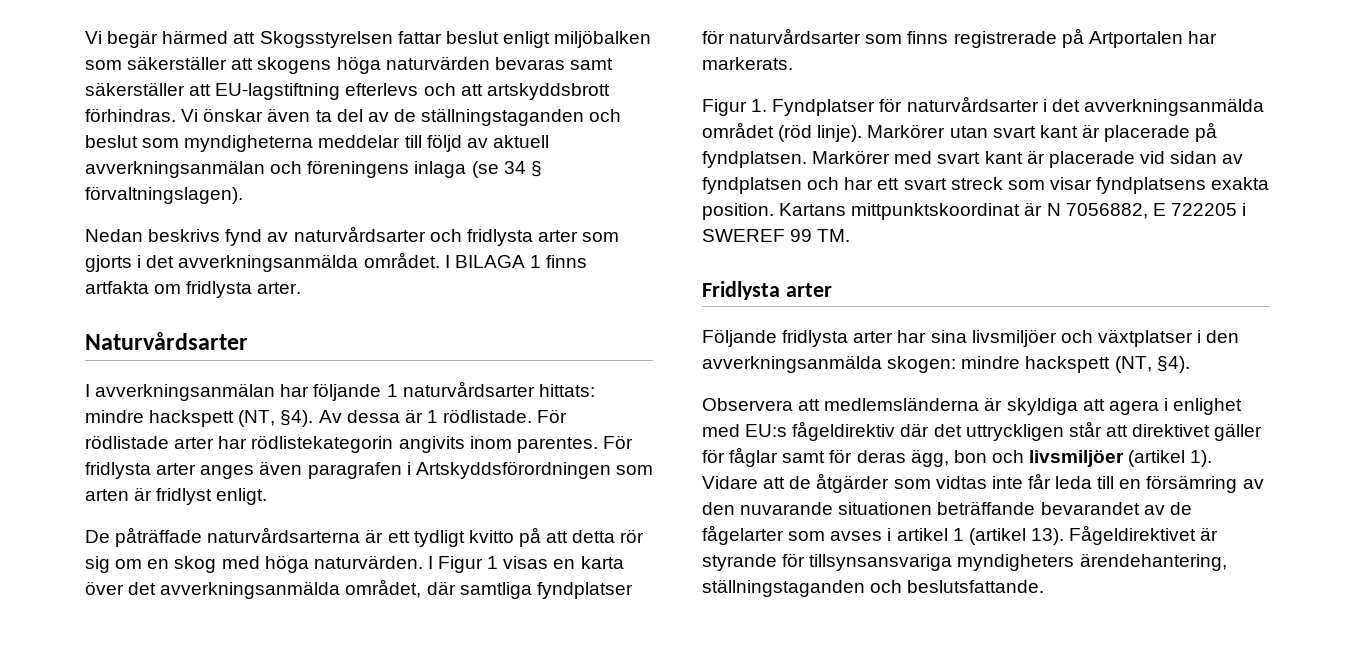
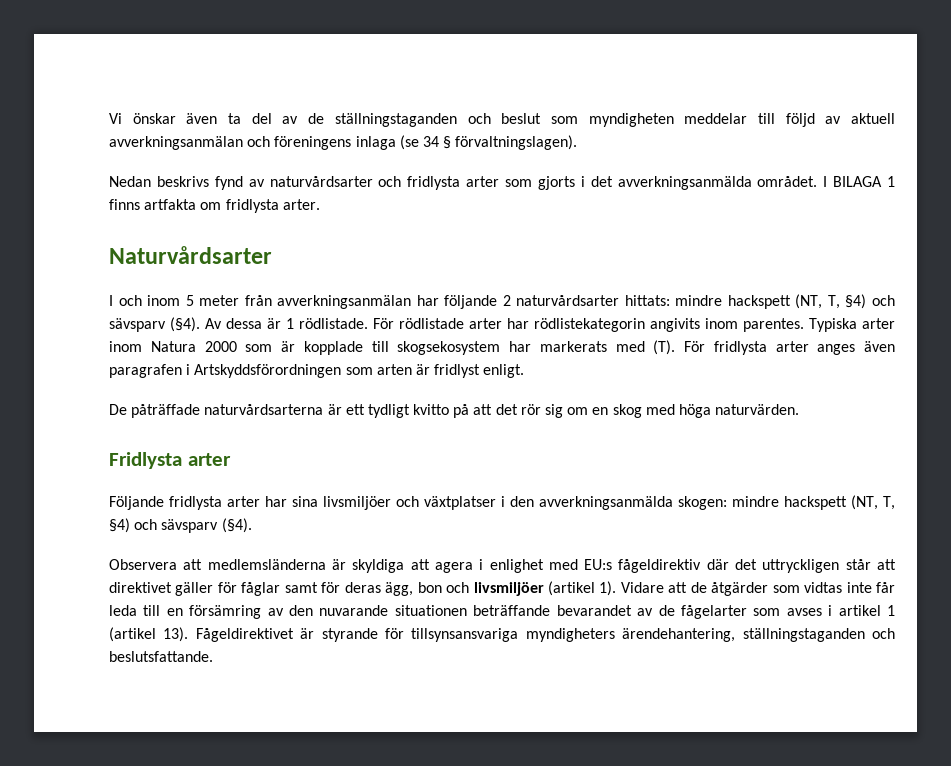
[85,30,652,48] [85,56,613,74] [85,82,610,100] [85,108,199,122] Vi begär härmed att Skogsstyrelsen fattar beslut enligt miljöbalken som säkerställer att skogens höga naturvärden bevaras samt säkerställer att EU-lagstiftning efterlevs och att artskyddsbrott förhindras. Vi -> [109,113,122,124] Vi
[184,135,314,152] myndigheterna -> [588,113,674,127] myndigheten
(90, 390) none -> [118,295,272,306] och inom 5 meter från
[386,384,398,397] 1 -> [502,295,511,306] 2
[280,410,314,427] §4). -> [827,294,895,309] [109,317,200,332] T, §4) och sävsparv (§4).
(598, 445) none -> [809,318,895,332] [109,340,676,355] Typiska arter inom Natura 2000 som är kopplade till skogsekosystem har markerats med (T).
[572,530,616,543] detta -> [495,404,518,415] det
[427,556,624,573] [85,579,633,599] [702,28,1217,48] [702,57,793,70] [702,96,1264,116] [702,122,1218,142] [702,150,1244,168] [702,177,1270,194] [702,202,1247,220] [702,229,851,242] I Figur 1 visas en karta över det avverkningsanmälda området, där samtliga fyndplatser för naturvårdsarter som finns registrerade på Artportalen har markerats. // Figur 1. Fyndplatser för naturvårdsarter i det avverkningsanmälda området (röd linje). Markörer utan svart kant är placerade på fyndplatsen. Markörer med svart kant är placerade vid sidan av fyndplatsen och har ett svart streck som visar fyndplatsens exakta position. Kartans mittpunktskoordinat är N 7056882, E 722205 i SWEREF 99 TM. -> (800, 409) none
[1156,356,1190,373] §4). -> [883,496,895,510] [109,518,252,533] T, §4) och sävsparv (§4).

